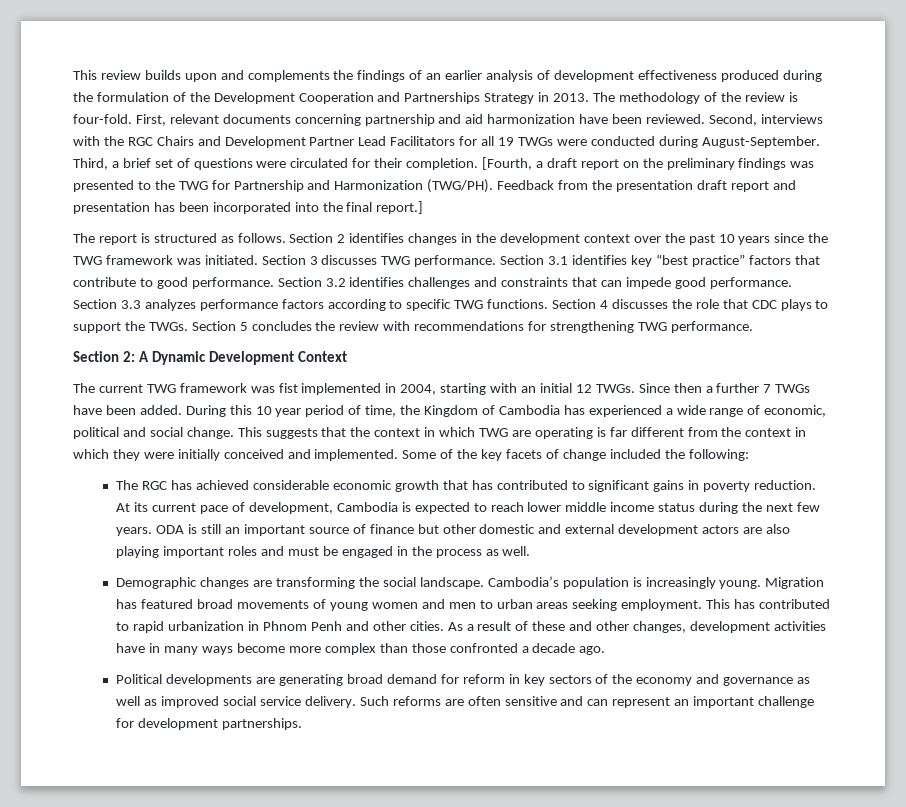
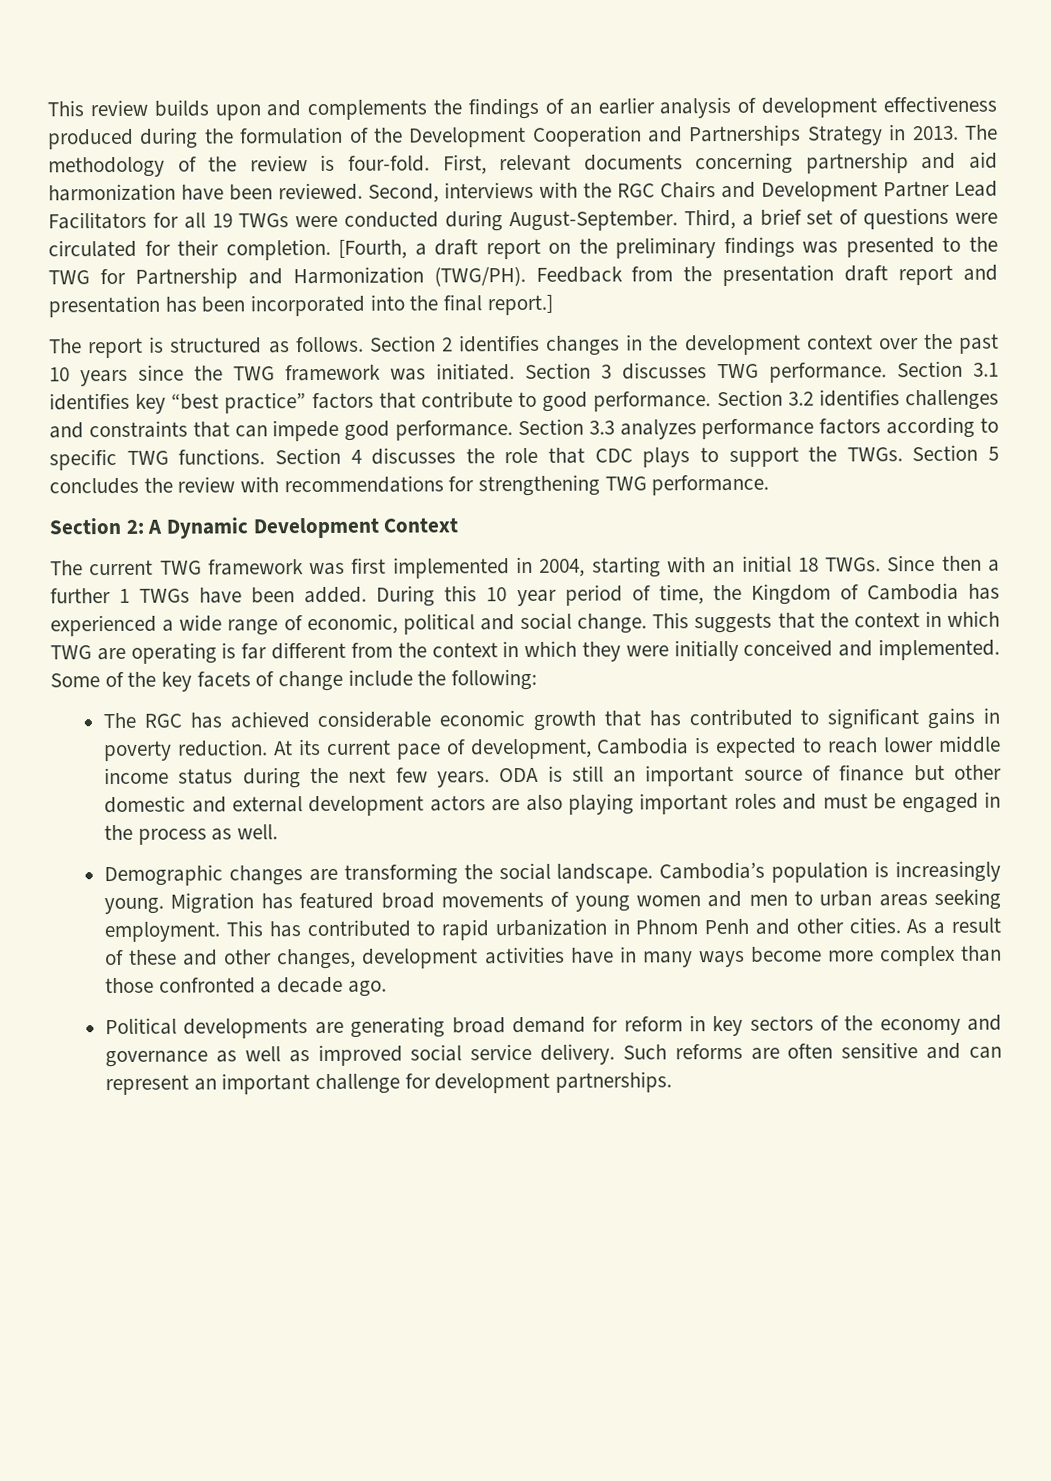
[278,383,298,393] fist -> [351,557,387,574] first
[575,384,592,393] 12 -> [797,557,819,572] 18
[763,384,772,393] 7 -> [119,588,131,603] 1
[609,449,661,459] included -> [347,669,413,687] include

